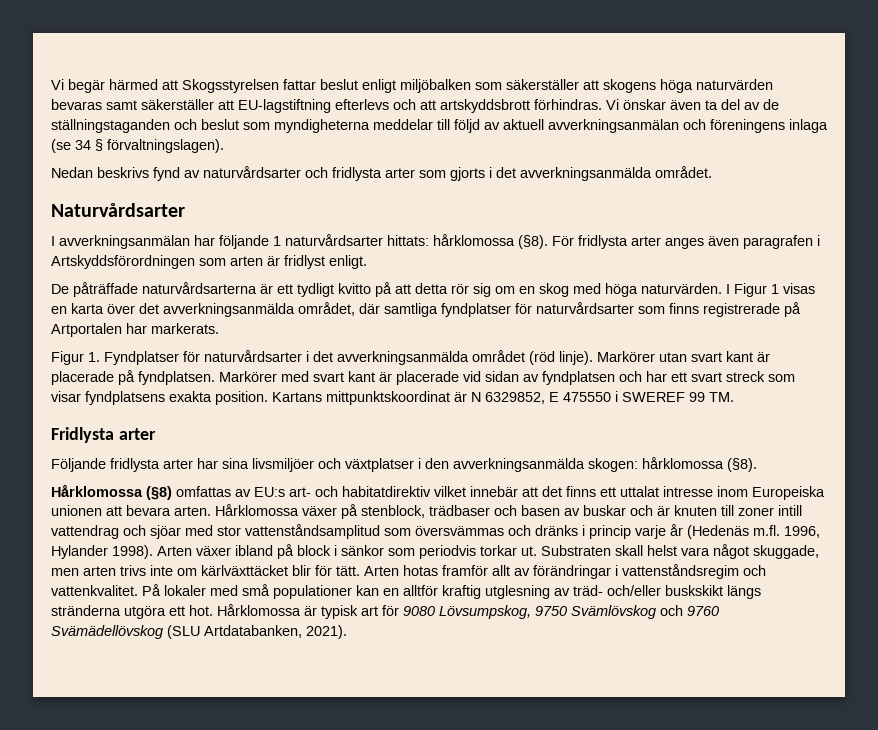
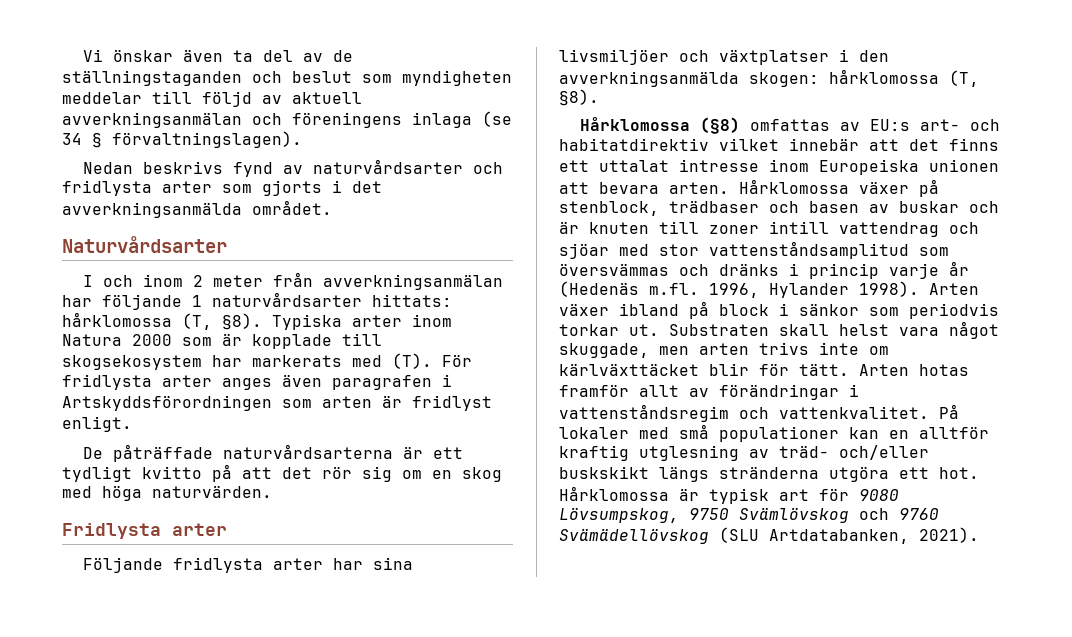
[51,79,773,93] [51,99,619,113] Vi begär härmed att Skogsstyrelsen fattar beslut enligt miljöbalken som säkerställer att skogens höga naturvärden bevaras samt säkerställer att EU-lagstiftning efterlevs och att artskyddsbrott förhindras. Vi -> [83,49,104,62] Vi
[274,119,370,133] myndigheterna -> [402,70,512,86] myndigheten
(55, 241) none -> [103,272,314,287] och inom 2 meter från
[518,235,548,249] (§8). -> [182,313,452,330] [62,333,382,349] [62,353,432,370] (T, §8). Typiska arter inom Natura 2000 som är kopplade till skogsekosystem har markerats med (T).
[415,283,448,294] detta -> [282,467,312,479] det
[726,283,815,297] [51,302,801,317] [51,323,219,337] [51,350,770,365] [51,370,795,385] [51,391,734,405] I Figur 1 visas en karta över det avverkningsanmälda området, där samtliga fyndplatser för naturvårdsarter som finns registrerade på Artportalen har markerats. // Figur 1. Fyndplatser för naturvårdsarter i det avverkningsanmälda området (röd linje). Markörer utan svart kant är placerade på fyndplatsen. Markörer med svart kant är placerade vid sidan av fyndplatsen och har ett svart streck som visar fyndplatsens exakta position. Kartans mittpunktskoordinat är N 6329852, E 475550 i SWEREF 99 TM. -> (272, 491) none
[727,458,757,472] (§8). -> [949,70,979,87] [559,89,599,106] (T, §8).

